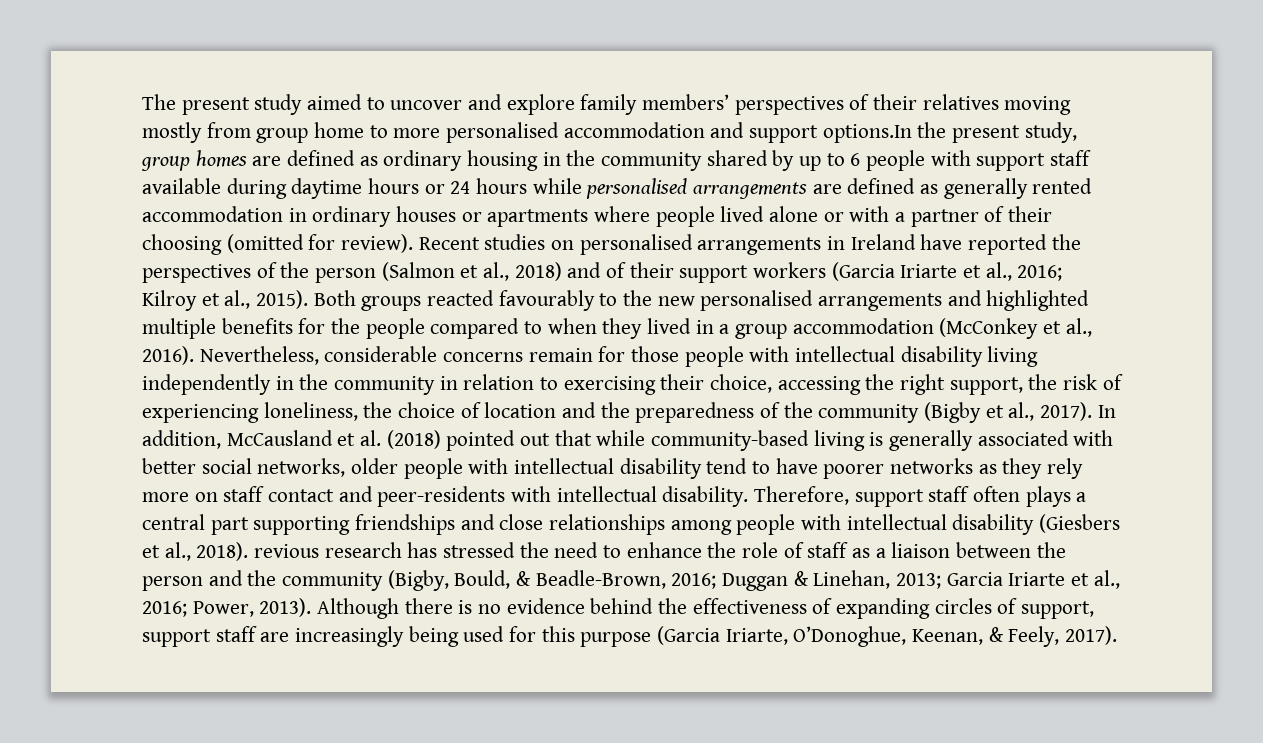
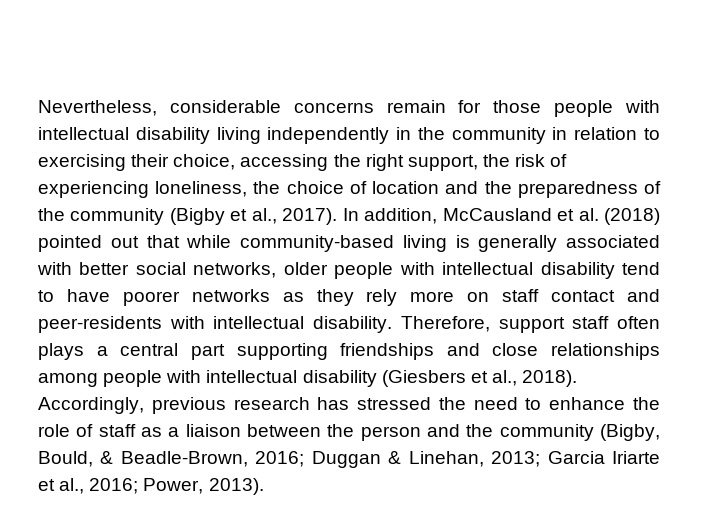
[142,94,1072,115] [142,122,1077,143] [141,150,1092,171] [142,178,1093,199] [142,206,1053,227] [142,234,1081,255] [142,262,1063,283] [142,290,1090,311] [142,318,1092,339] [142,346,194,365] The present study aimed to uncover and explore family members’ perspectives of their relatives moving mostly from group home to more personalised accommodation and support options.In the present study, group homes are defined as ordinary housing in the community shared by up to 6 people with support staff available during daytime hours or 24 hours while personalised arrangements are defined as generally rented accommodation in ordinary houses or apartments where people lived alone or with a partner of their choosing (omitted for review). Recent studies on personalised arrangements in Ireland have reported the perspectives of the person (Salmon et al., 2018) and of their support workers (Garcia Iriarte et al., 2016; Kilroy et al., 2015). Both groups reacted favourably to the new personalised arrangements and highlighted multiple benefits for the people compared to when they lived in a group accommodation (McConkey et al., 2016). -> (38, 108) none
[254,544,320,558] revious -> [38,397,226,414] Accordingly, previous
[317,598,1095,619] [142,626,1118,647] Although there is no evidence behind the effectiveness of expanding circles of support, support staff are increasingly being used for this purpose (Garcia Iriarte, O’Donoghue, Keenan, & Feely, 2017). -> (264, 486) none

